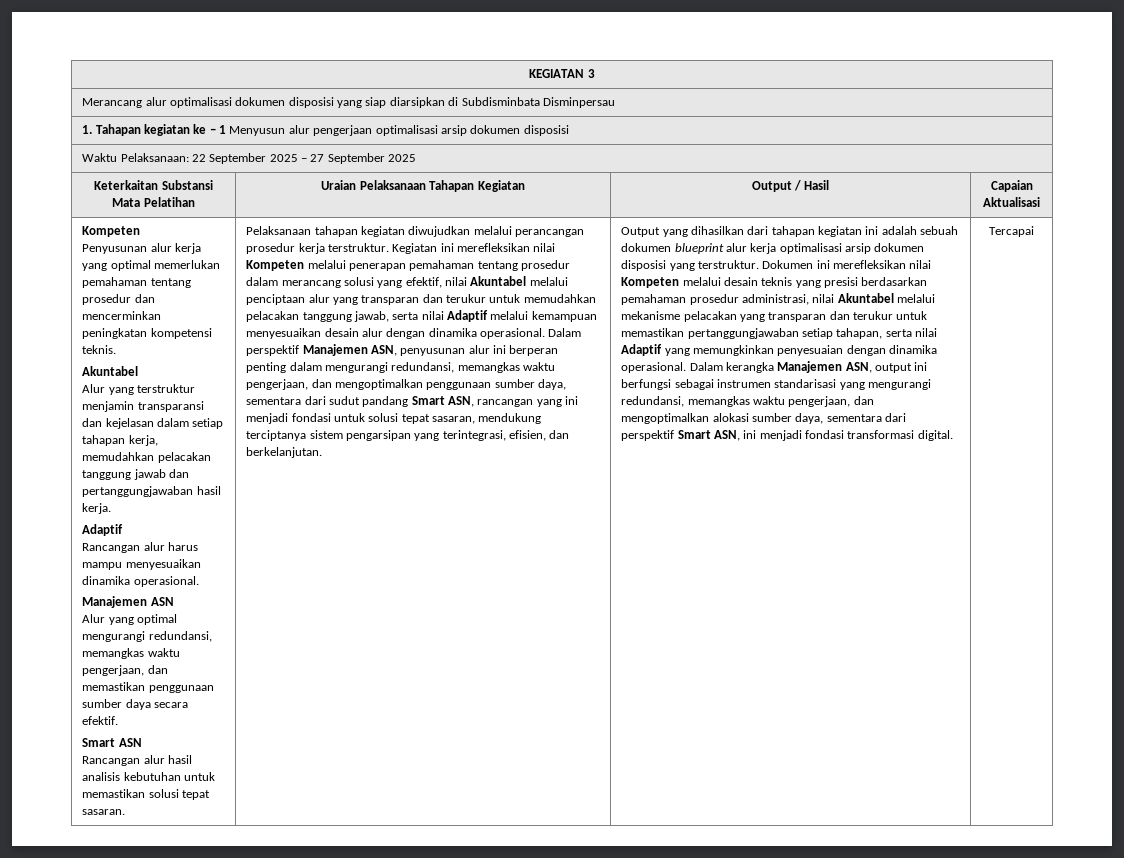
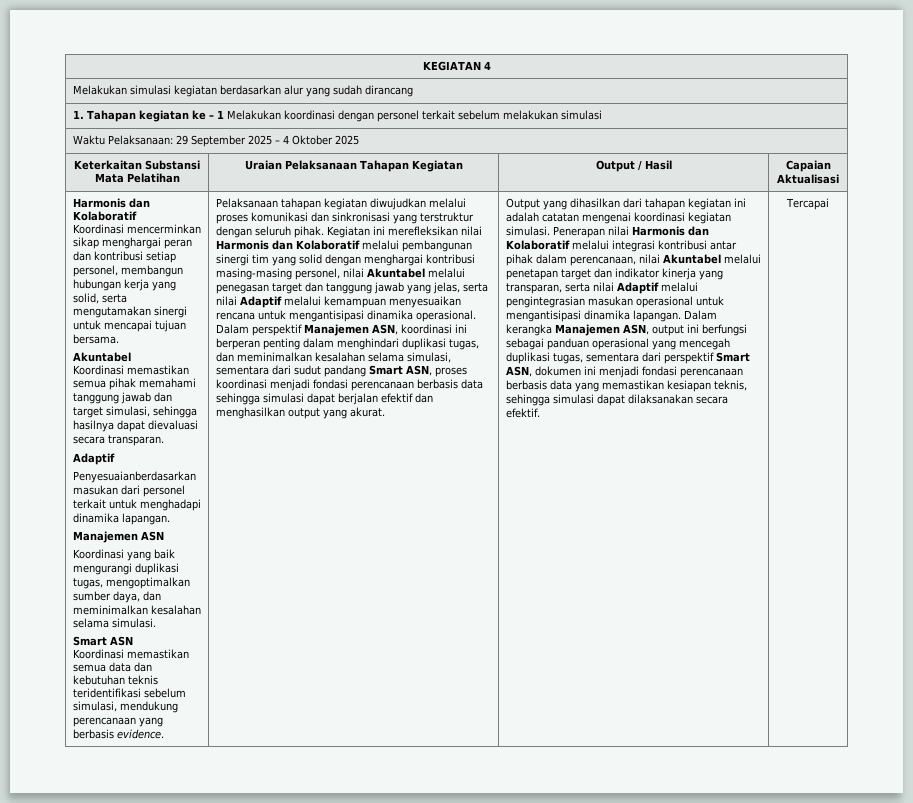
[587,69,595,78] [82,97,615,108] 3 // Merancang alur optimalisasi dokumen disposisi yang siap diarsipkan di Subdisminbata Disminpersau -> [483,61,491,70] [72,85,413,97] 4 // Melakukan simulasi kegiatan berdasarkan alur yang sudah dirancang
[229,125,569,136] Menyusun alur pengerjaan optimalisasi arsip dokumen disposisi -> [226,110,602,122] Melakukan koordinasi dengan personel terkait sebelum melakukan simulasi
[191,154,206,162] 22 -> [175,135,188,145] 29
[310,153,385,164] 27 September -> [282,135,333,145] 4 Oktober
[82,226,141,237] [82,243,201,254] [82,260,220,271] [82,277,191,288] [82,294,155,305] [82,311,162,320] [82,328,212,339] [82,345,117,354] [82,366,139,376] [82,384,195,395] [82,401,204,412] [82,418,224,429] [82,435,158,446] [82,452,211,463] [82,469,189,480] [82,486,221,497] [82,503,112,514] [82,524,124,536] [82,542,198,553] [82,559,201,570] [82,576,199,587] [82,596,174,608] [82,614,177,625] [82,631,212,642] [82,648,180,659] [82,665,168,676] [82,682,214,693] [82,699,188,710] [82,716,119,725] [82,738,142,747] [82,755,192,766] [82,772,215,781] [82,789,210,800] [82,809,126,815] Kompeten // Penyusunan alur kerja yang optimal memerlukan pemahaman tentang prosedur dan mencerminkan peningkatan kompetensi teknis. // Akuntabel // Alur yang terstruktur menjamin transparansi dan kejelasan dalam setiap tahapan kerja, memudahkan pelacakan tanggung jawab dan pertanggungjawaban hasil kerja. // Adaptif // Rancangan alur harus mampu menyesuaikan dinamika operasional. // Manajemen ASN // Alur yang optimal mengurangi redundansi, memangkas waktu pengerjaan, dan memastikan penggunaan sumber daya secara efektif. // Smart ASN // Rancangan alur hasil analisis kebutuhan untuk memastikan solusi tepat sasaran. -> [72,198,150,208] [72,211,137,221] [72,224,201,234] [72,237,192,249] [72,251,176,263] [72,265,183,277] [72,279,176,291] [72,293,127,304] [72,306,187,318] [72,320,186,332] [72,334,119,344] [72,352,131,362] [72,365,189,375] [72,378,196,390] [72,392,172,404] [72,406,197,418] [72,420,198,432] [72,435,164,446] [72,453,115,465] [72,471,196,483] [72,485,185,497] [72,499,201,511] [72,513,170,525] [72,531,164,543] [72,549,175,561] [72,563,179,575] [72,577,190,589] [72,591,161,603] [72,605,201,615] [72,618,156,628] [72,636,133,646] [72,649,189,659] [72,662,152,672] [72,675,158,685] [72,688,186,698] [72,701,178,713] [72,717,163,727] [72,729,164,739] Harmonis dan Kolaboratif // Koordinasi mencerminkan sikap menghargai peran dan kontribusi setiap personel, membangun hubungan kerja yang solid, serta mengutamakan sinergi untuk mencapai tujuan bersama. // Akuntabel // Koordinasi memastikan semua pihak memahami tanggung jawab dan target simulasi, sehingga hasilnya dapat dievaluasi secara transparan. // Adaptif // Penyesuaianberdasarkan masukan dari personel terkait untuk menghadapi dinamika lapangan. // Manajemen ASN // Koordinasi yang baik mengurangi duplikasi tugas, mengoptimalkan sumber daya, dan meminimalkan kesalahan selama simulasi. // Smart ASN // Koordinasi memastikan semua data dan kebutuhan teknis teridentifikasi sebelum simulasi, mendukung perencanaan yang berbasis evidence.
[515,229,585,237] [246,243,556,254] [246,260,571,271] [246,276,568,288] [246,294,596,305] [246,311,389,322] perancangan prosedur kerja terstruktur. Kegiatan ini merefleksikan nilai Kompeten melalui penerapan pemahaman tentang prosedur dalam merancang solusi yang efektif, nilai Akuntabel melalui penciptaan alur yang transparan dan terukur untuk memudahkan pelacakan tanggung jawab, -> [215,212,474,224] [215,226,482,238] [215,240,472,252] [215,254,475,266] [215,268,465,280] [215,282,460,294] proses komunikasi dan sinkronisasi yang terstruktur dengan seluruh pihak. Kegiatan ini merefleksikan nilai Harmonis dan Kolaboratif melalui pembangunan sinergi tim yang solid dengan menghargai kontribusi masing-masing personel, nilai Akuntabel melalui penegasan target dan tanggung jawab yang jelas,
[324,328,426,339] desain alur dengan -> [215,310,364,322] rencana untuk mengantisipasi
[400,345,490,356] penyusunan alur -> [400,324,452,334] koordinasi
[324,362,556,373] [246,379,567,390] mengurangi redundansi, memangkas waktu pengerjaan, dan mengoptimalkan penggunaan sumber daya, -> [336,338,479,350] [215,352,451,363] menghindari duplikasi tugas, dan meminimalkan kesalahan selama simulasi,
[477,396,579,407] [246,413,542,424] [246,430,570,441] [246,447,323,458] rancangan yang ini menjadi fondasi untuk solusi tepat sasaran, mendukung terciptanya sistem pengarsipan yang terintegrasi, efisien, dan berkelanjutan. -> [434,367,467,377] [215,379,483,391] [215,393,433,405] [215,407,385,419] proses koordinasi menjadi fondasi perencanaan berbasis data sehingga simulasi dapat berjalan efektif dan menghasilkan output yang akurat.
[920,226,959,235] [621,243,925,254] [621,260,932,271] [621,277,928,288] [621,293,936,305] [621,311,928,322] [621,328,938,339] [621,344,938,356] [621,362,687,373] sebuah dokumen blueprint alur kerja optimalisasi arsip dokumen disposisi yang terstruktur. Dokumen ini merefleksikan nilai Kompeten melalui desain teknis yang presisi berdasarkan pemahaman prosedur administrasi, nilai Akuntabel melalui mekanisme pelacakan yang transparan dan terukur untuk memastikan pertanggungjawaban setiap tahapan, serta nilai Adaptif yang memungkinkan penyesuaian dengan dinamika operasional. -> [541,212,731,224] [505,226,709,238] [505,240,737,252] [505,254,761,266] [505,268,723,280] [505,282,698,294] [505,296,724,308] [505,310,681,322] catatan mengenai koordinasi kegiatan simulasi. Penerapan nilai Harmonis dan Kolaboratif melalui integrasi kontribusi antar pihak dalam perencanaan, nilai Akuntabel melalui penetapan target dan indikator kinerja yang transparan, serta nilai Adaptif melalui pengintegrasian masukan operasional untuk mengantisipasi dinamika lapangan.
[716,379,932,390] [621,396,874,407] [621,413,824,424] instrumen standarisasi yang mengurangi redundansi, memangkas waktu pengerjaan, dan mengoptimalkan alokasi sumber daya, -> [546,338,730,350] [505,352,583,364] panduan operasional yang mencegah duplikasi tugas,
[743,430,953,441] ini menjadi fondasi transformasi digital. -> [534,366,743,378] [505,380,747,392] [505,394,728,406] [505,408,540,418] dokumen ini menjadi fondasi perencanaan berbasis data yang memastikan kesiapan teknis, sehingga simulasi dapat dilaksanakan secara efektif.

